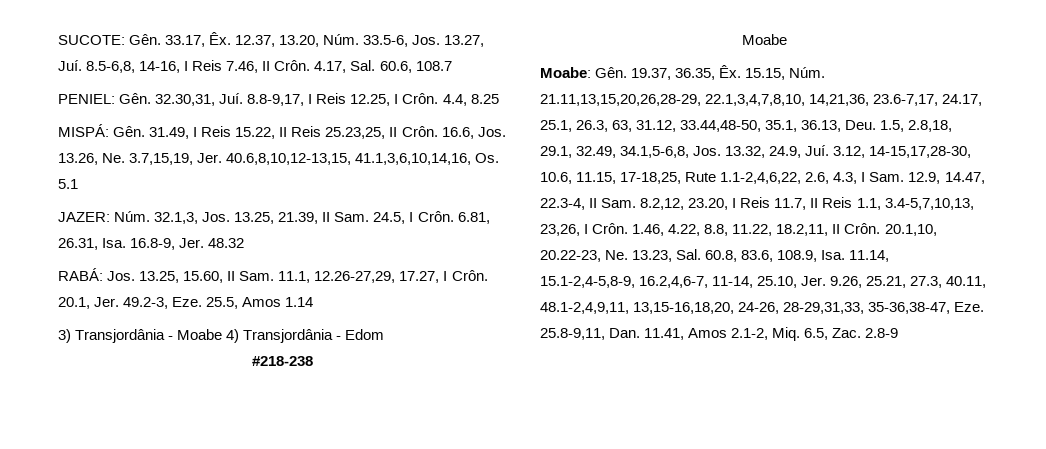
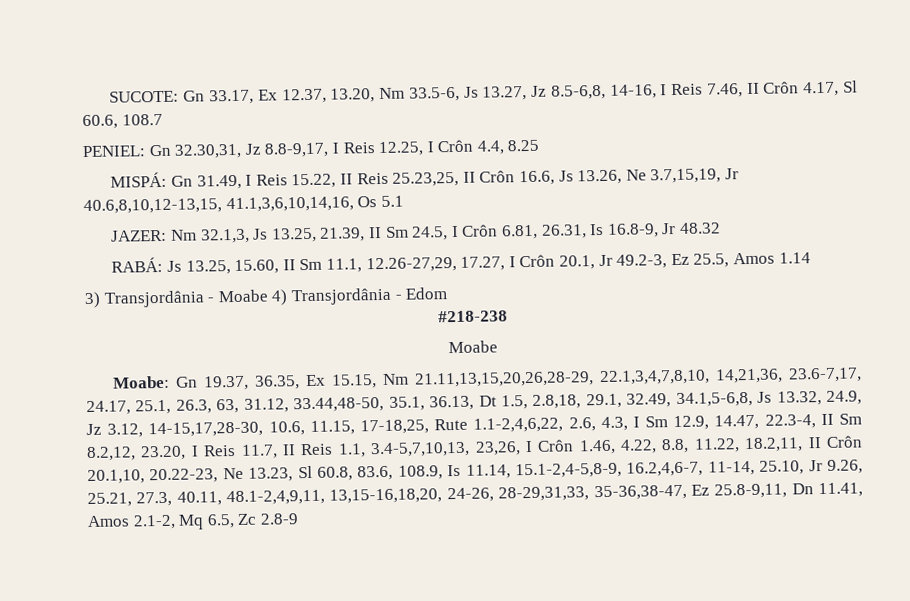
[129,32,485,47] [58,60,82,71] Gên. 33.17, Êx. 12.37, 13.20, Núm. 33.5-6, Jos. 13.27, Juí. -> [183,85,548,105] Gn 33.17, Ex 12.37, 13.20, Nm 33.5-6, Js 13.27, Jz
[274,60,376,73] Crôn. 4.17, Sal. -> [763,80,859,97] Crôn 4.17, Sl
[119,93,244,106] Gên. 32.30,31, Juí. -> [148,143,261,159] Gn 32.30,31, Jz
[402,93,439,104] Crôn. -> [437,139,474,153] Crôn
[113,126,146,137] Gên. -> [171,175,194,187] Gn
[401,126,506,139] [58,153,223,165] Crôn. 16.6, Jos. 13.26, Ne. 3.7,15,19, Jer. -> [479,168,739,186] Crôn 16.6, Js 13.26, Ne 3.7,15,19, Jr
[475,153,500,163] Os. -> [357,196,378,208] Os
[114,211,231,224] Núm. 32.1,3, Jos. -> [171,228,269,244] Nm 32.1,3, Js
[334,212,370,222] Sam. -> [384,226,409,238] Sm
[417,211,454,222] Crôn. -> [461,224,499,237] Crôn
[102,238,205,250] Isa. 16.8-9, Jer. -> [589,222,677,238] Is 16.8-9, Jr
[107,271,136,281] Jos. -> [167,260,183,272] Js
[239,271,275,281] Sam. -> [299,258,323,271] Sm
[451,270,488,281] [58,297,203,309] Crôn. 20.1, Jer. 49.2-3, Eze. -> [519,253,690,270] Crôn 20.1, Jr 49.2-3, Ez
[595,67,628,78] Gên. -> [176,376,199,388] Gn
[719,65,826,80] Êx. 15.15, Núm. -> [306,373,410,389] Ex 15.15, Nm
[845,120,877,130] Deu. -> [478,395,497,407] Dt
[693,146,722,156] Jos. -> [757,391,773,403] Js
[805,145,830,156] Juí. -> [86,423,102,436] Jz
[869,172,905,182] Sam. -> [645,416,669,428] Sm
[601,198,637,208] Sam. -> [839,413,862,425] Sm
[592,223,629,234] Crôn. -> [537,439,575,452] Crôn
[844,223,881,234] Crôn. -> [826,435,864,448] Crôn
[605,249,702,262] Ne. 13.23, Sal. -> [222,465,313,482] Ne 13.23, Sl
[821,250,846,260] Isa. -> [447,464,462,477] Is
[801,276,827,286] Jer. -> [808,460,823,472] Jr
[954,302,985,312] [540,327,862,341] Eze. 25.8-9,11, Dan. 11.41, Amos 2.1-2, Miq. 6.5, Zac. -> [690,482,864,499] [87,513,258,530] Ez 25.8-9,11, Dn 11.41, Amos 2.1-2, Mq 6.5, Zc

